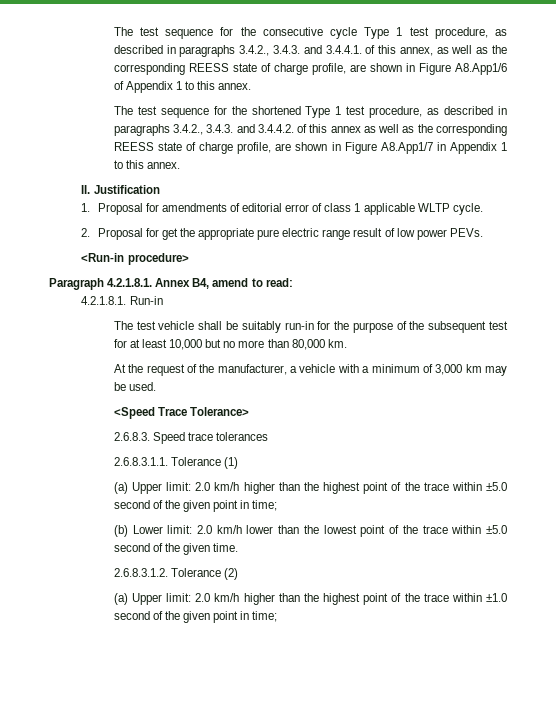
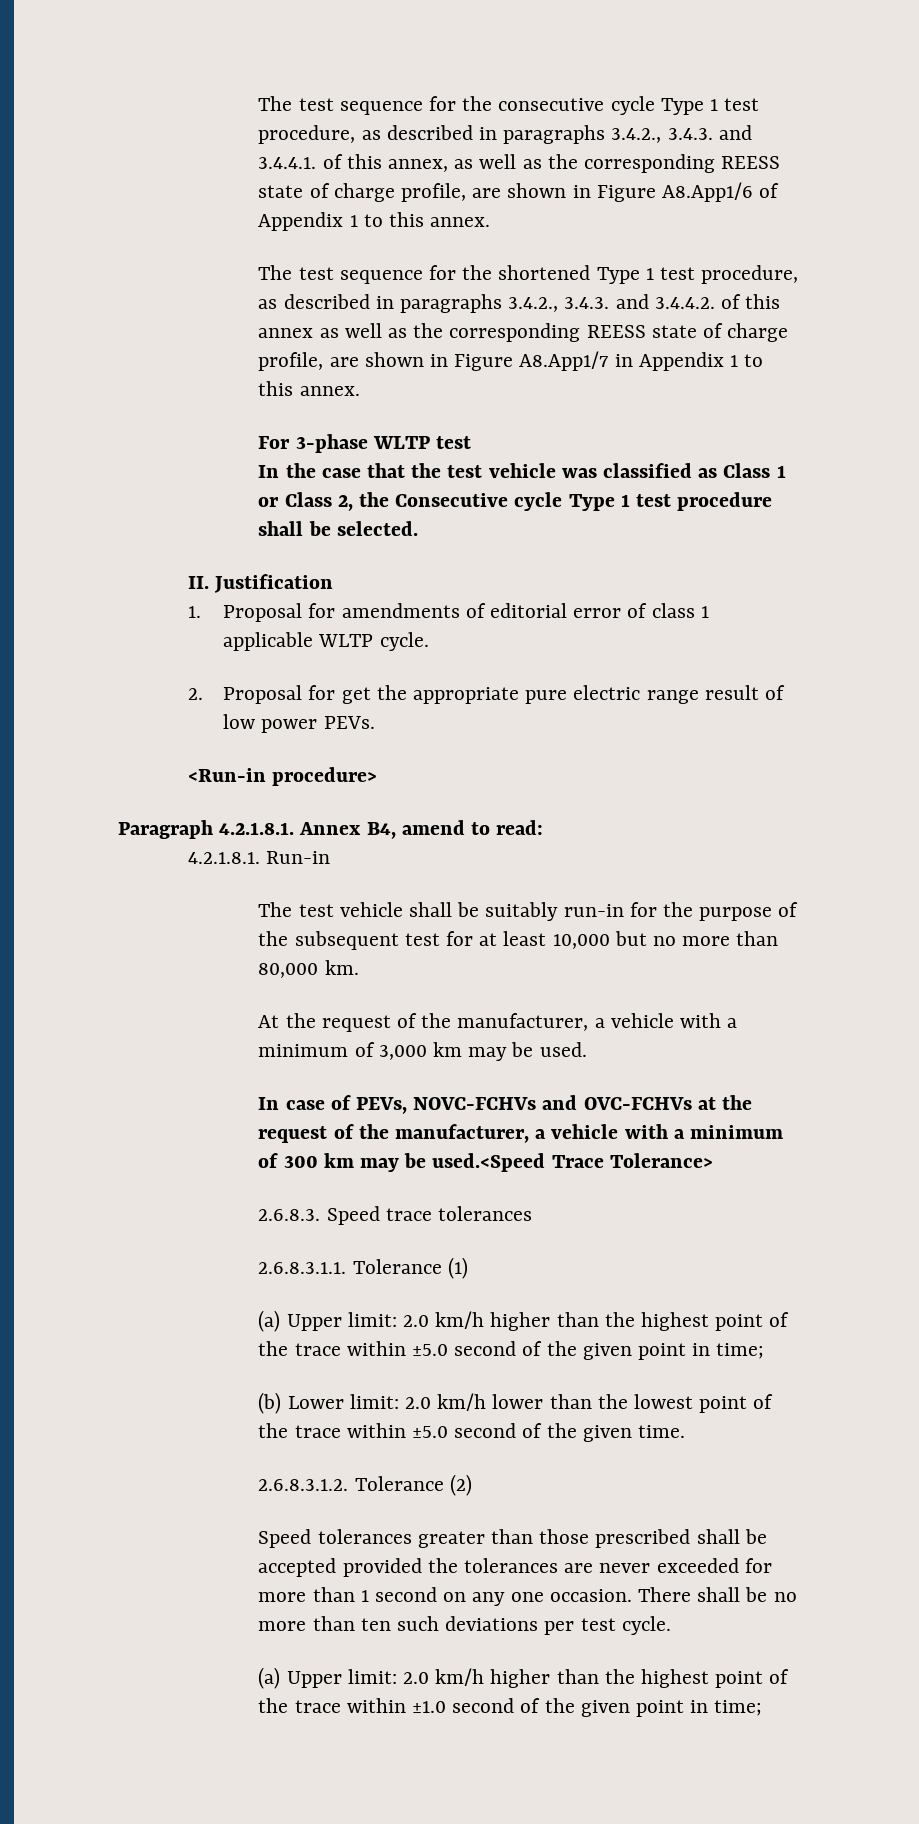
(181, 165) none -> [258,434,471,453] [258,463,786,478] [258,492,773,511] [258,521,418,536] // For 3-phase WLTP test // In the case that the test vehicle was classified as Class 1 or Class 2, the Consecutive cycle Type 1 test procedure shall be selected.
[113,407,155,419] <Speed -> [258,1095,752,1114] [258,1124,783,1143] [258,1153,546,1172] In case of PEVs, NOVC-FCHVs and OVC-FCHVs at the request of the manufacturer, a vehicle with a minimum of 300 km may be used.<Speed
(239, 574) none -> [258,1529,767,1548] [258,1558,772,1577] [258,1587,797,1606] [258,1616,671,1635] // Speed tolerances greater than those prescribed shall be accepted provided the tolerances are never exceeded for more than 1 second on any one occasion. There shall be no more than ten such deviations per test cycle.

